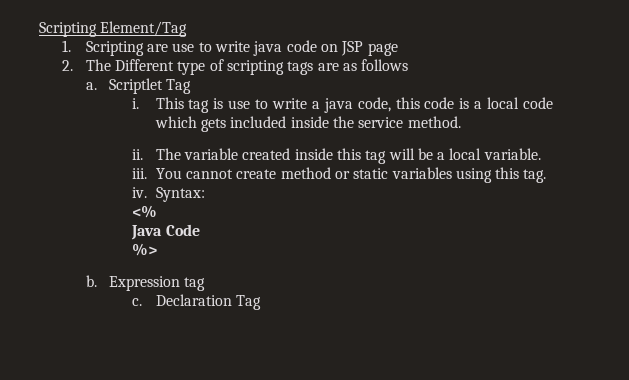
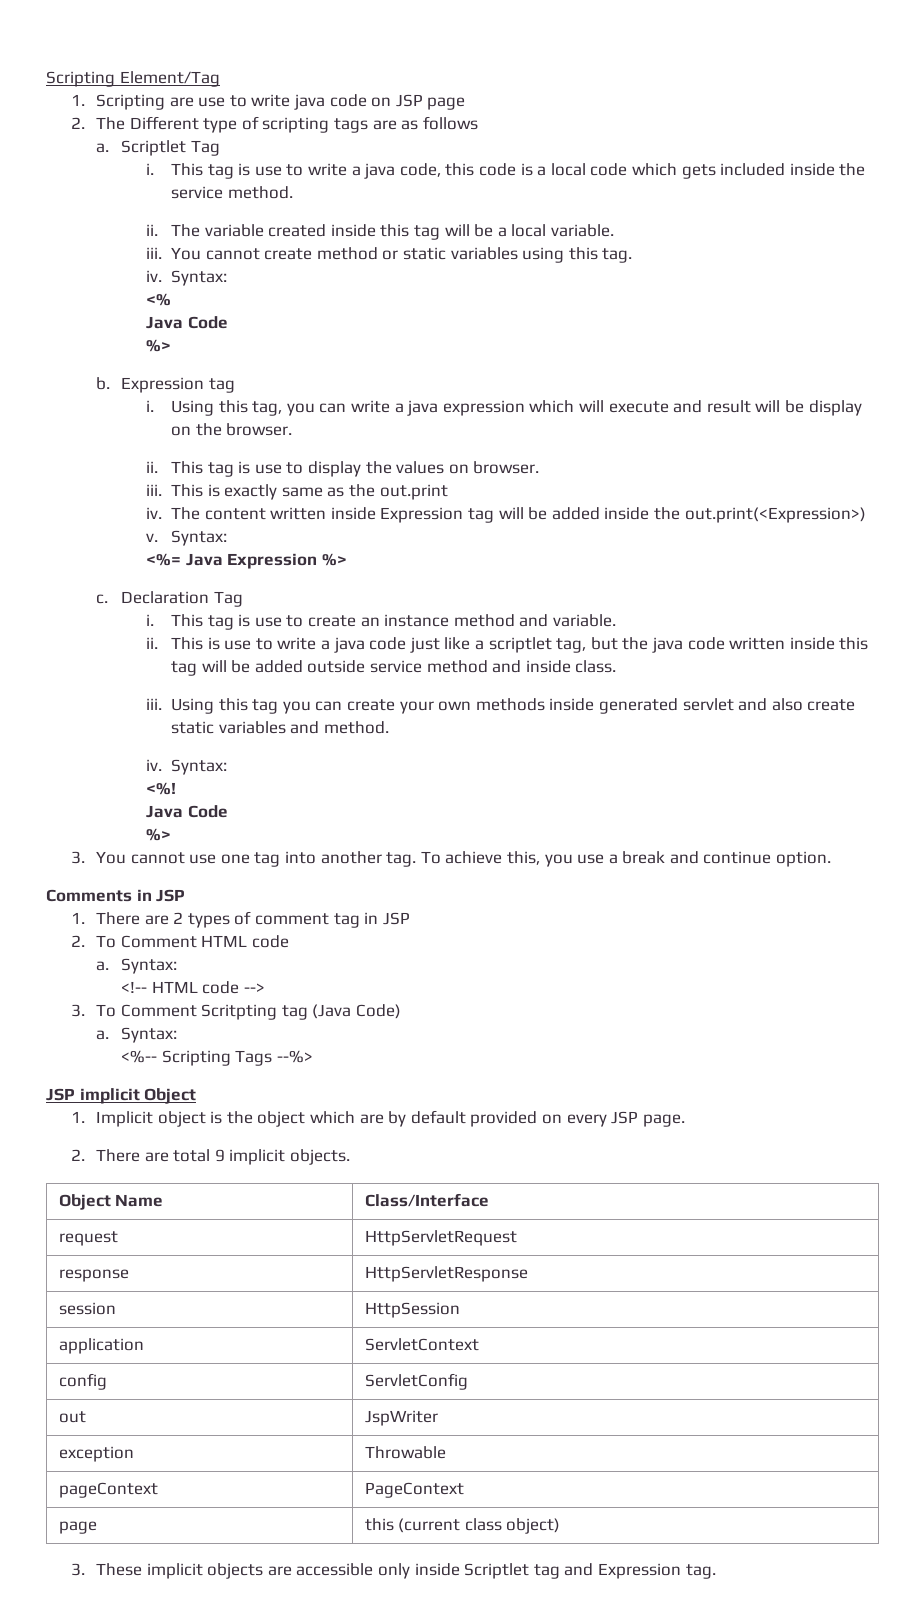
[132,294,261,310] c. Declaration Tag -> [146,400,862,416] [171,423,293,436] [146,461,540,477] [146,484,448,500] [146,507,866,523] [146,530,228,546] [146,553,347,569] [96,591,243,607] [146,614,616,630] [146,637,869,653] [171,660,617,676] [146,698,856,714] [171,721,389,734] [146,759,228,775] [146,782,177,795] [146,805,228,818] [146,828,172,841] [71,851,832,867] [46,889,186,902] [71,911,410,928] [71,935,289,948] [96,958,178,974] [121,981,265,994] [71,1004,401,1020] [96,1027,178,1043] [121,1050,313,1066] [46,1088,197,1104] [71,1110,685,1127] [71,1149,350,1165] [58,1194,164,1210] [364,1193,489,1207] [58,1231,118,1246] [364,1230,517,1246] [58,1269,129,1282] [364,1266,528,1282] [58,1302,116,1315] [364,1302,460,1318] [58,1338,144,1354] [364,1338,479,1351] [58,1373,107,1390] [364,1373,468,1390] [58,1411,86,1423] [364,1410,438,1426] [58,1446,134,1462] [364,1446,446,1459] [58,1482,158,1498] [364,1482,464,1498] [58,1521,97,1534] [364,1518,561,1534] [71,1563,716,1579] i. Using this tag, you can write a java expression which will execute and result will be display on the browser. // ii. This tag is use to display the values on browser. // iii. This is exactly same as the out.print // iv. The content written inside Expression tag will be added inside the out.print(<Expression>) // v. Syntax: // <%= Java Expression %> // c. Declaration Tag // i. This tag is use to create an instance method and variable. // ii. This is use to write a java code just like a scriptlet tag, but the java code written inside this tag will be added outside service method and inside class. // iii. Using this tag you can create your own methods inside generated servlet and also create static variables and method. // iv. Syntax: // <%! // Java Code // %> // 3. You cannot use one tag into another tag. To achieve this, you use a break and continue option. // Comments in JSP // 1. There are 2 types of comment tag in JSP // 2. To Comment HTML code // a. Syntax: // <!-- HTML code --> // 3. To Comment Scritpting tag (Java Code) // a. Syntax: // <%-- Scripting Tags --%> // JSP implicit Object // 1. Implicit object is the object which are by default provided on every JSP page. // 2. There are total 9 implicit objects. // Object Name | Class/Interface // request | HttpServletRequest // response | HttpServletResponse // session | HttpSession // application | ServletContext // config | ServletConfig // out | JspWriter // exception | Throwable // pageContext | PageContext // page | this (current class object) // 3. These implicit objects are accessible only inside Scriptlet tag and Expression tag.

